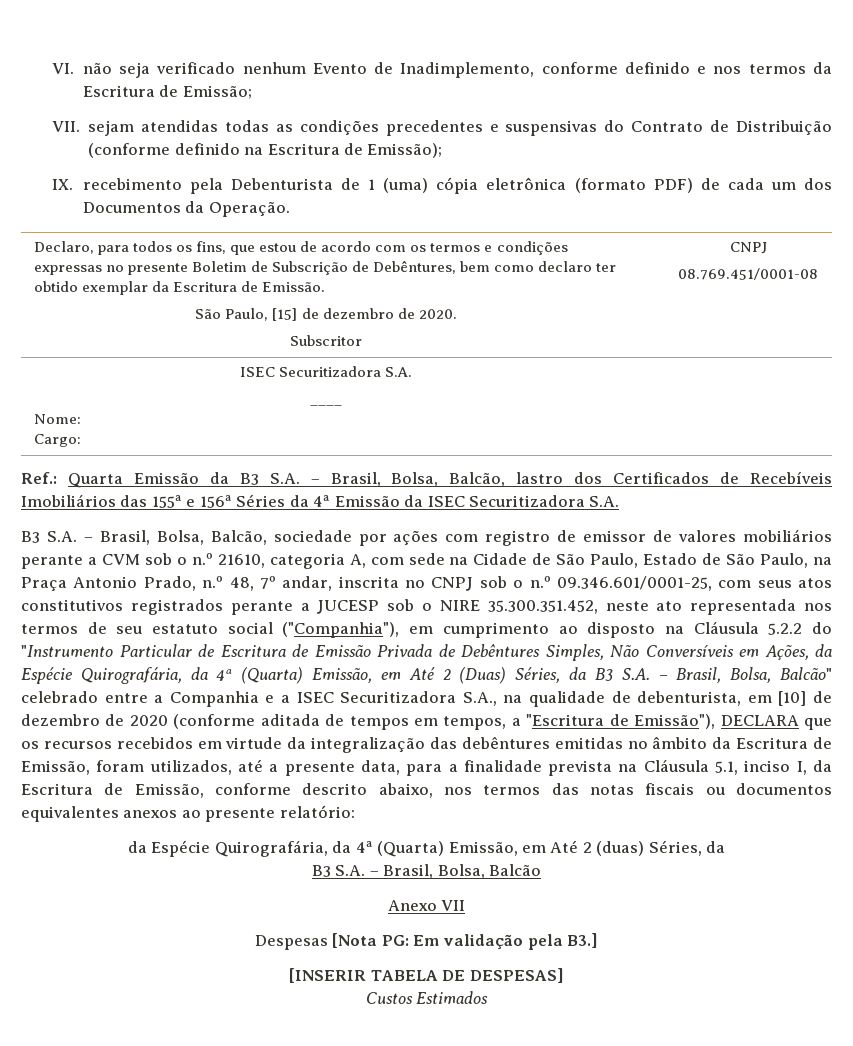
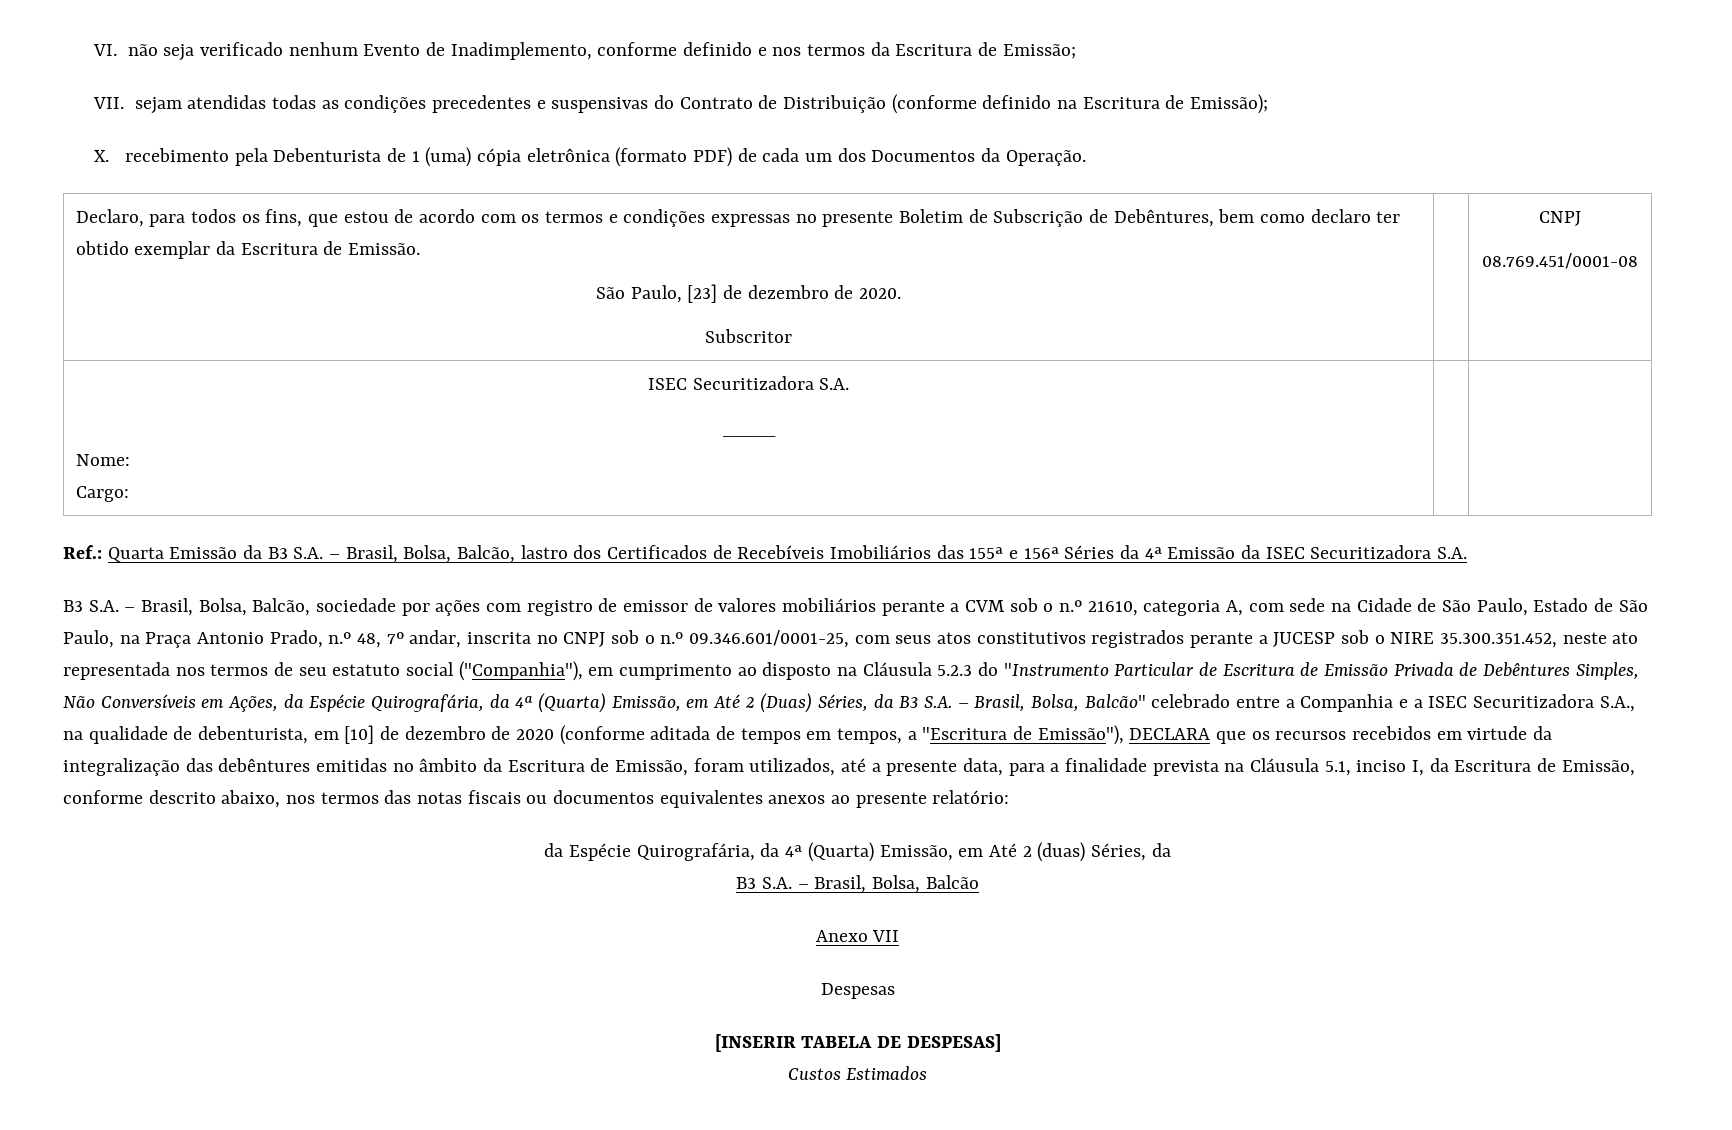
[51,179,73,190] IX. -> [94,150,110,162] X.
[272,308,298,321] [15] -> [687,284,718,303] [23]
[768,623,803,635] 5.2.2 -> [937,665,973,676] 5.2.3
[332,933,599,950] [Nota PG: Em validação pela B3.] -> (895, 991) none

